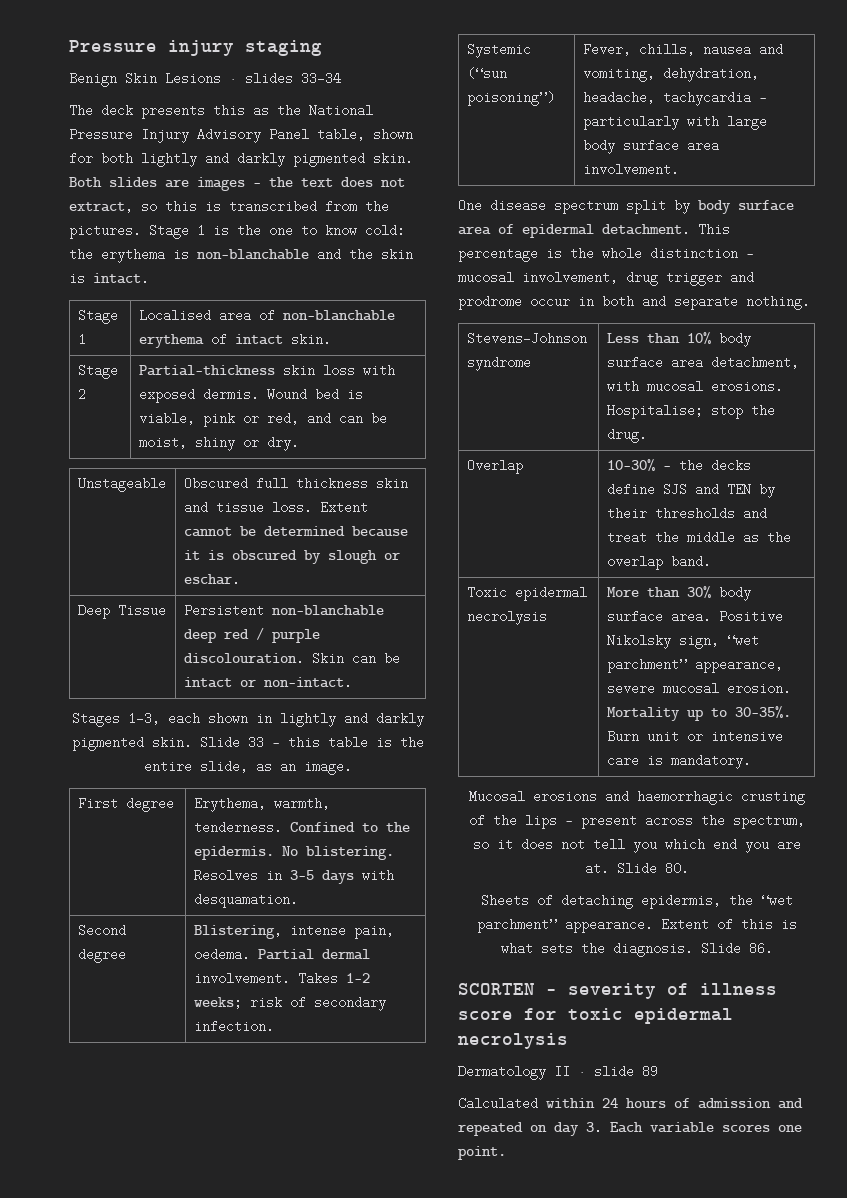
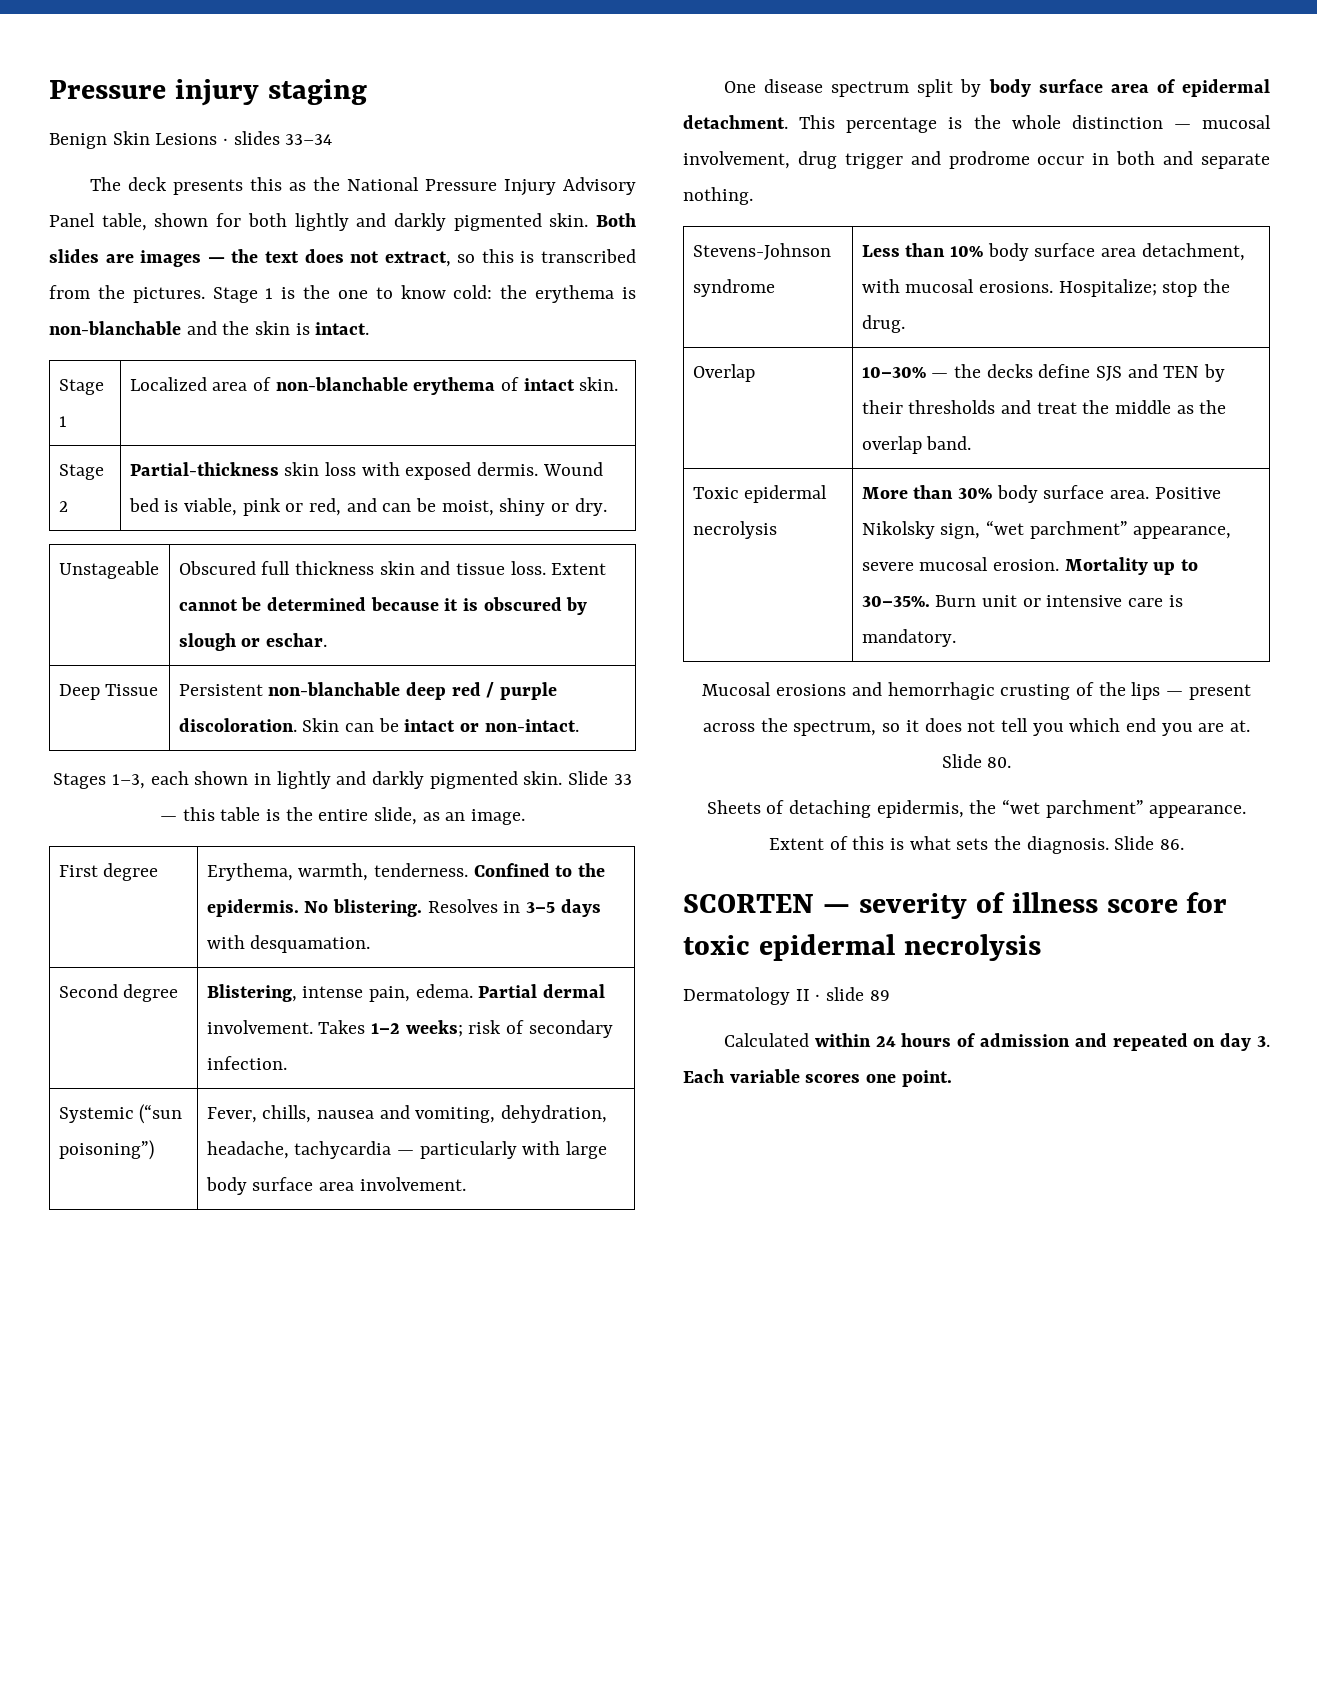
[138,309,211,322] Localised -> [129,377,207,391] Localized
[183,652,304,665] discolouration. -> [178,718,297,732] discoloration.
[193,948,250,961] oedema. -> [415,984,473,998] edema.
[606,404,703,419] Hospitalise; -> [1058,279,1157,297] Hospitalize;
[636,790,733,805] haemorrhagic -> [887,682,995,700] hemorrhagic

